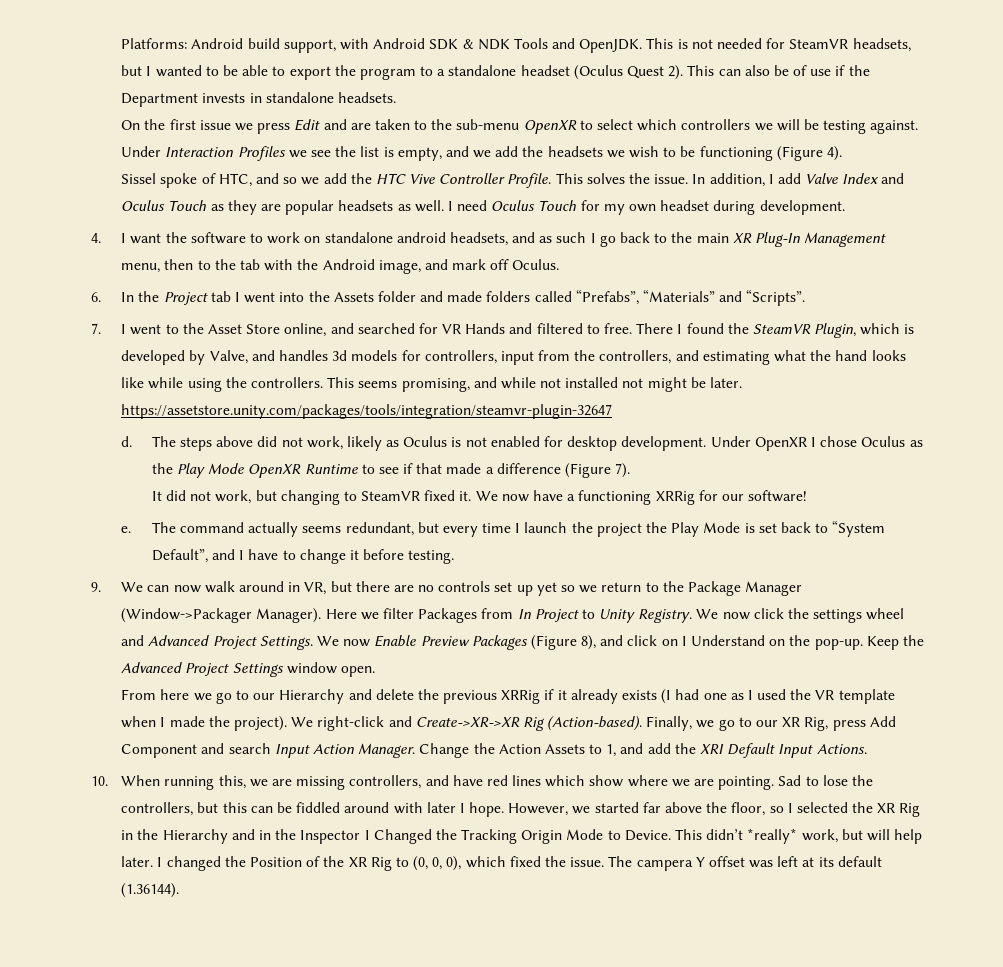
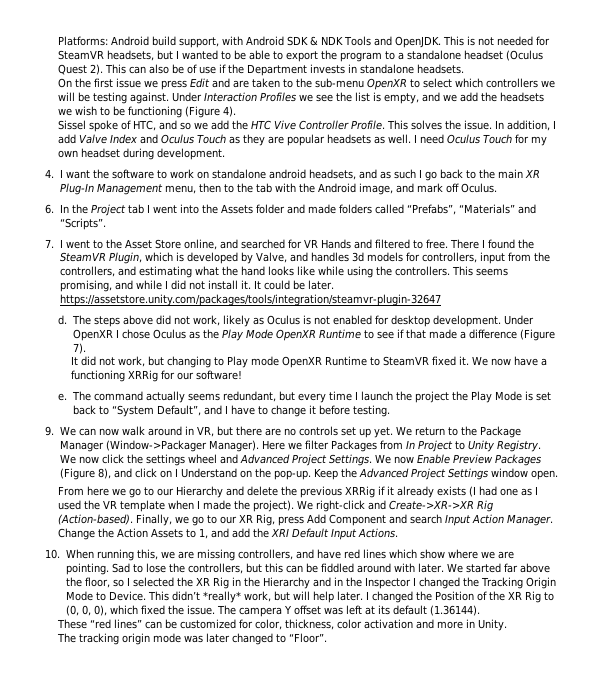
[540,377,687,392] not installed not might -> [164,280,290,290] I did not install it. It could
(357, 496) none -> [227,356,381,368] Play mode OpenXR Runtime to
[536,582,598,596] yet so we -> [373,426,412,438] yet. We
[426,802,591,817] later I hope. However, we -> [417,563,463,573] later. We
[373,829,432,844] Changed -> [418,577,460,589] changed
(180, 890) none -> [57,619,508,631] [57,633,328,645] // These “red lines” can be customized for color, thickness, color activation and more in Unity. // The tracking origin mode was later changed to “Floor”.

